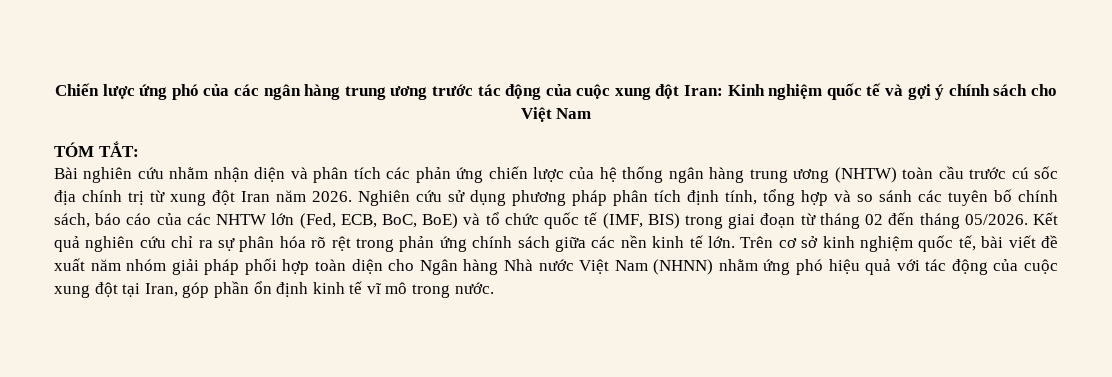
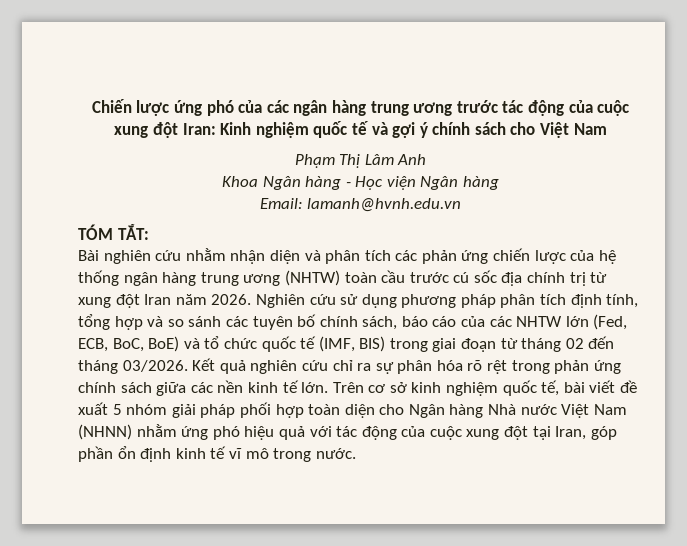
(592, 113) none -> [294,154,427,168] [221,176,500,190] [259,198,462,212] // Phạm Thị Lâm Anh // Khoa Ngân hàng - Học viện Ngân hàng // Email: lamanh@hvnh.edu.vn
[964,214,1028,225] 05/2026. -> [122,360,188,372] 03/2026.
[90,259,121,271] năm -> [112,404,122,415] 5

